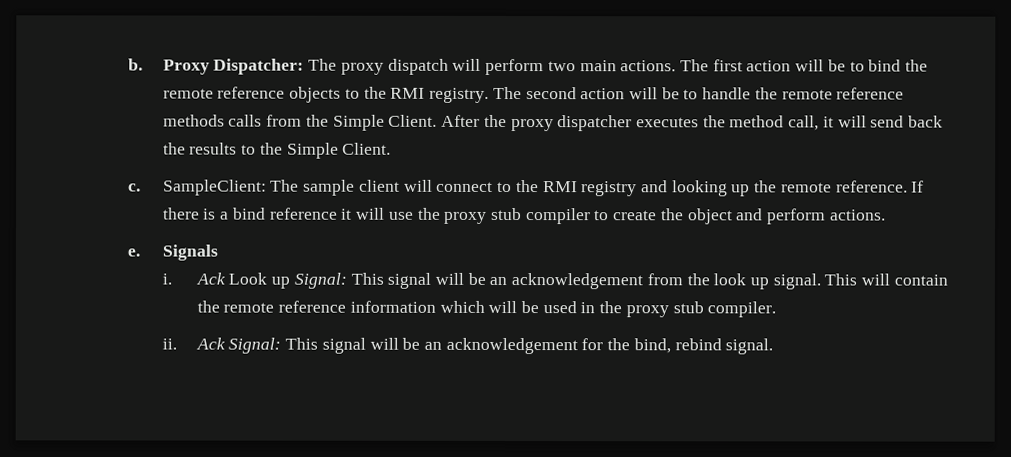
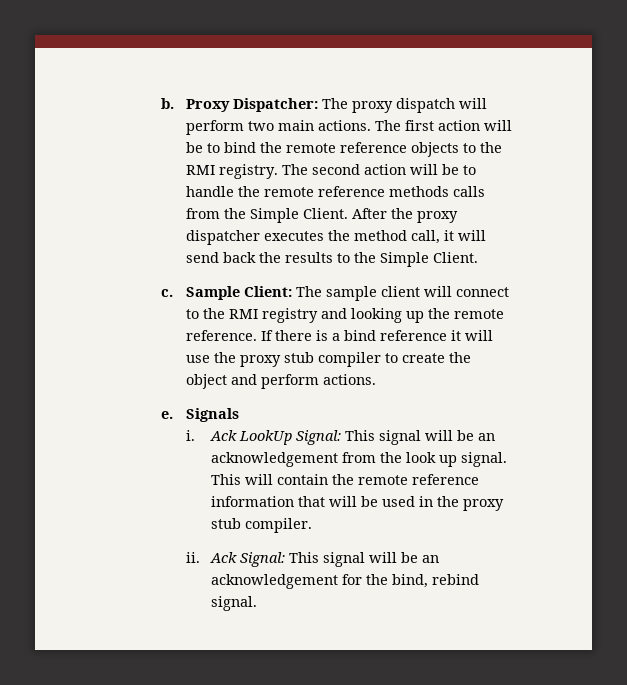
[162,179,267,196] SampleClient: -> [186,286,293,300] Sample Client:
[228,272,291,289] Look up -> [239,430,293,445] LookUp
[439,300,485,313] which -> [298,496,326,507] that

